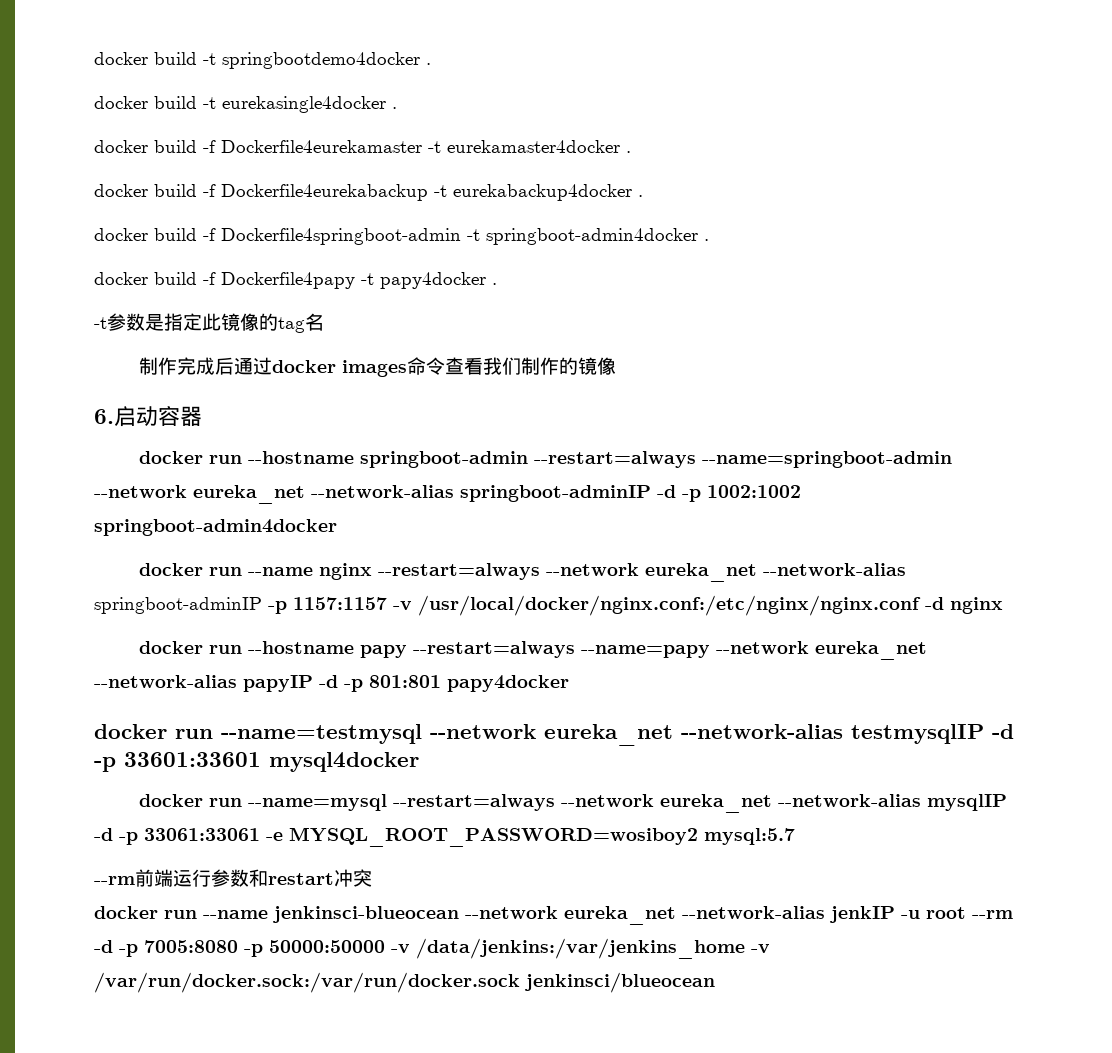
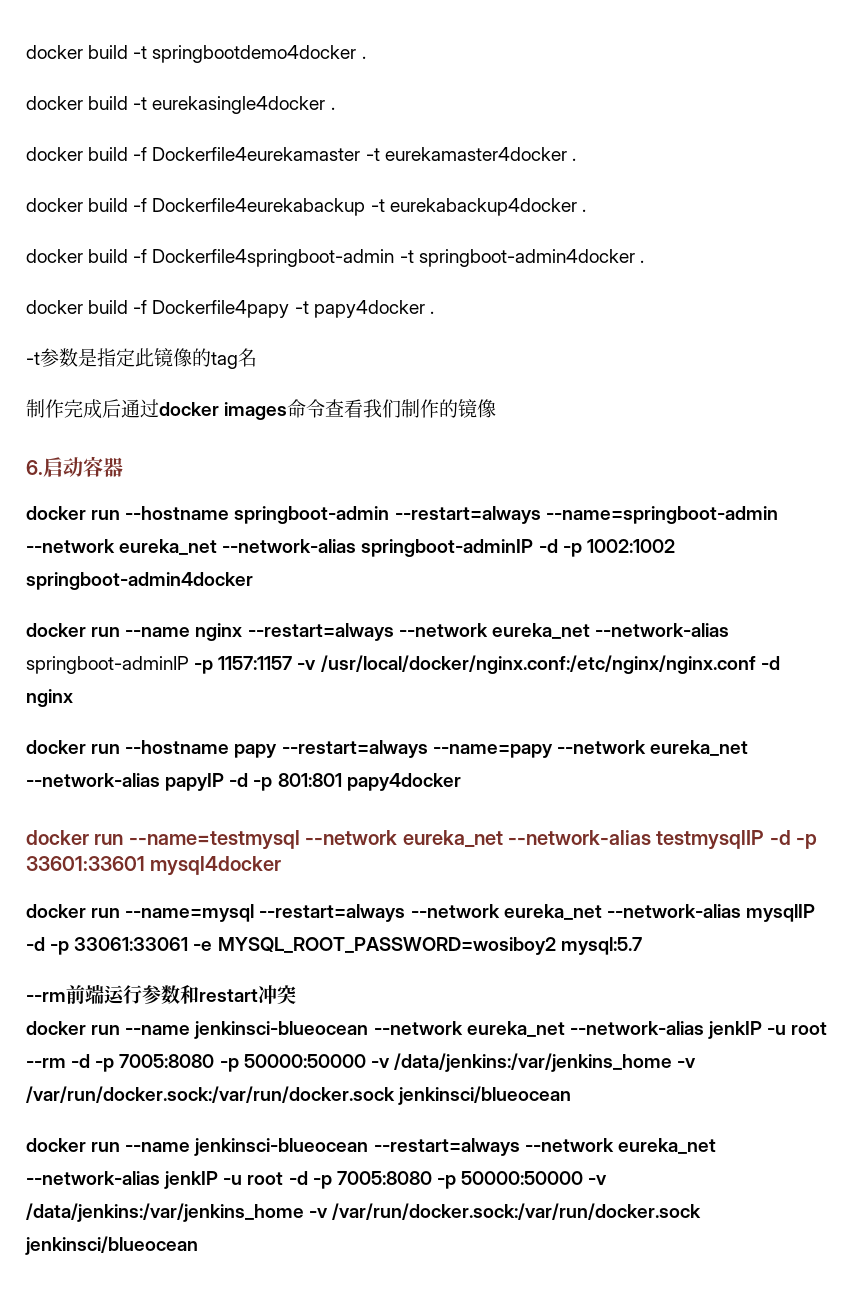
(715, 982) none -> [26,1138,716,1156] [26,1171,608,1189] [26,1203,702,1222] [25,1236,198,1255] // docker run --name jenkinsci-blueocean --restart=always --network eureka_net --network-alias jenkIP -u root -d -p 7005:8080 -p 50000:50000 -v /data/jenkins:/var/jenkins_home -v /var/run/docker.sock:/var/run/docker.sock jenkinsci/blueocean

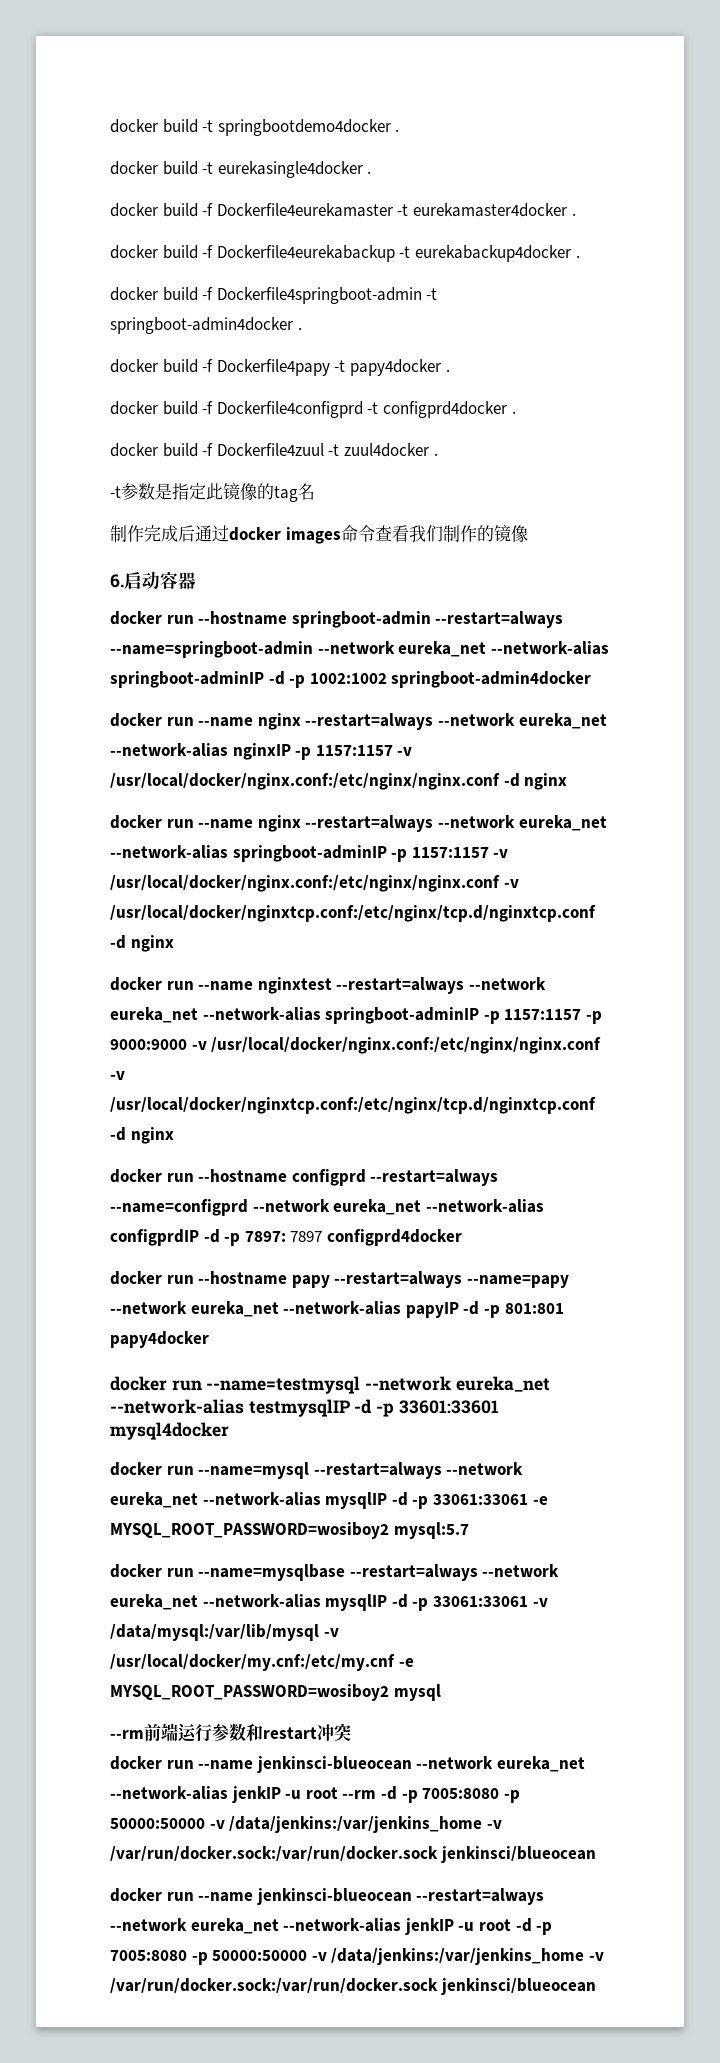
(434, 312) none -> [110,401,516,418] [110,443,438,457] // docker build -f Dockerfile4configprd -t configprd4docker . // docker build -f Dockerfile4zuul -t zuul4docker .
[26,656,189,674] springboot-adminIP -> [232,743,291,760] nginxIP
(73, 698) none -> [110,815,607,832] [110,845,509,862] [110,875,519,892] [110,905,596,922] [110,935,174,952] [110,977,546,994] [110,1007,602,1024] [110,1037,602,1054] [110,1071,125,1080] [110,1097,596,1114] [110,1127,174,1144] [110,1169,499,1186] [110,1199,544,1216] [110,1229,462,1246] // docker run --name nginx --restart=always --network eureka_net --network-alias springboot-adminIP -p 1157:1157 -v /usr/local/docker/nginx.conf:/etc/nginx/nginx.conf -v /usr/local/docker/nginxtcp.conf:/etc/nginx/tcp.d/nginxtcp.conf -d nginx // docker run --name nginxtest --restart=always --network eureka_net --network-alias springboot-adminIP -p 1157:1157 -p 9000:9000 -v /usr/local/docker/nginx.conf:/etc/nginx/nginx.conf -v /usr/local/docker/nginxtcp.conf:/etc/nginx/tcp.d/nginxtcp.conf -d nginx // docker run --hostname configprd --restart=always --name=configprd --network eureka_net --network-alias configprdIP -d -p 7897: 7897 configprd4docker
(642, 946) none -> [110,1564,560,1581] [110,1594,548,1611] [110,1624,339,1641] [110,1654,414,1671] [110,1684,441,1701] // docker run --name=mysqlbase --restart=always --network eureka_net --network-alias mysqlIP -d -p 33061:33061 -v /data/mysql:/var/lib/mysql -v /usr/local/docker/my.cnf:/etc/my.cnf -e MYSQL_ROOT_PASSWORD=wosiboy2 mysql

